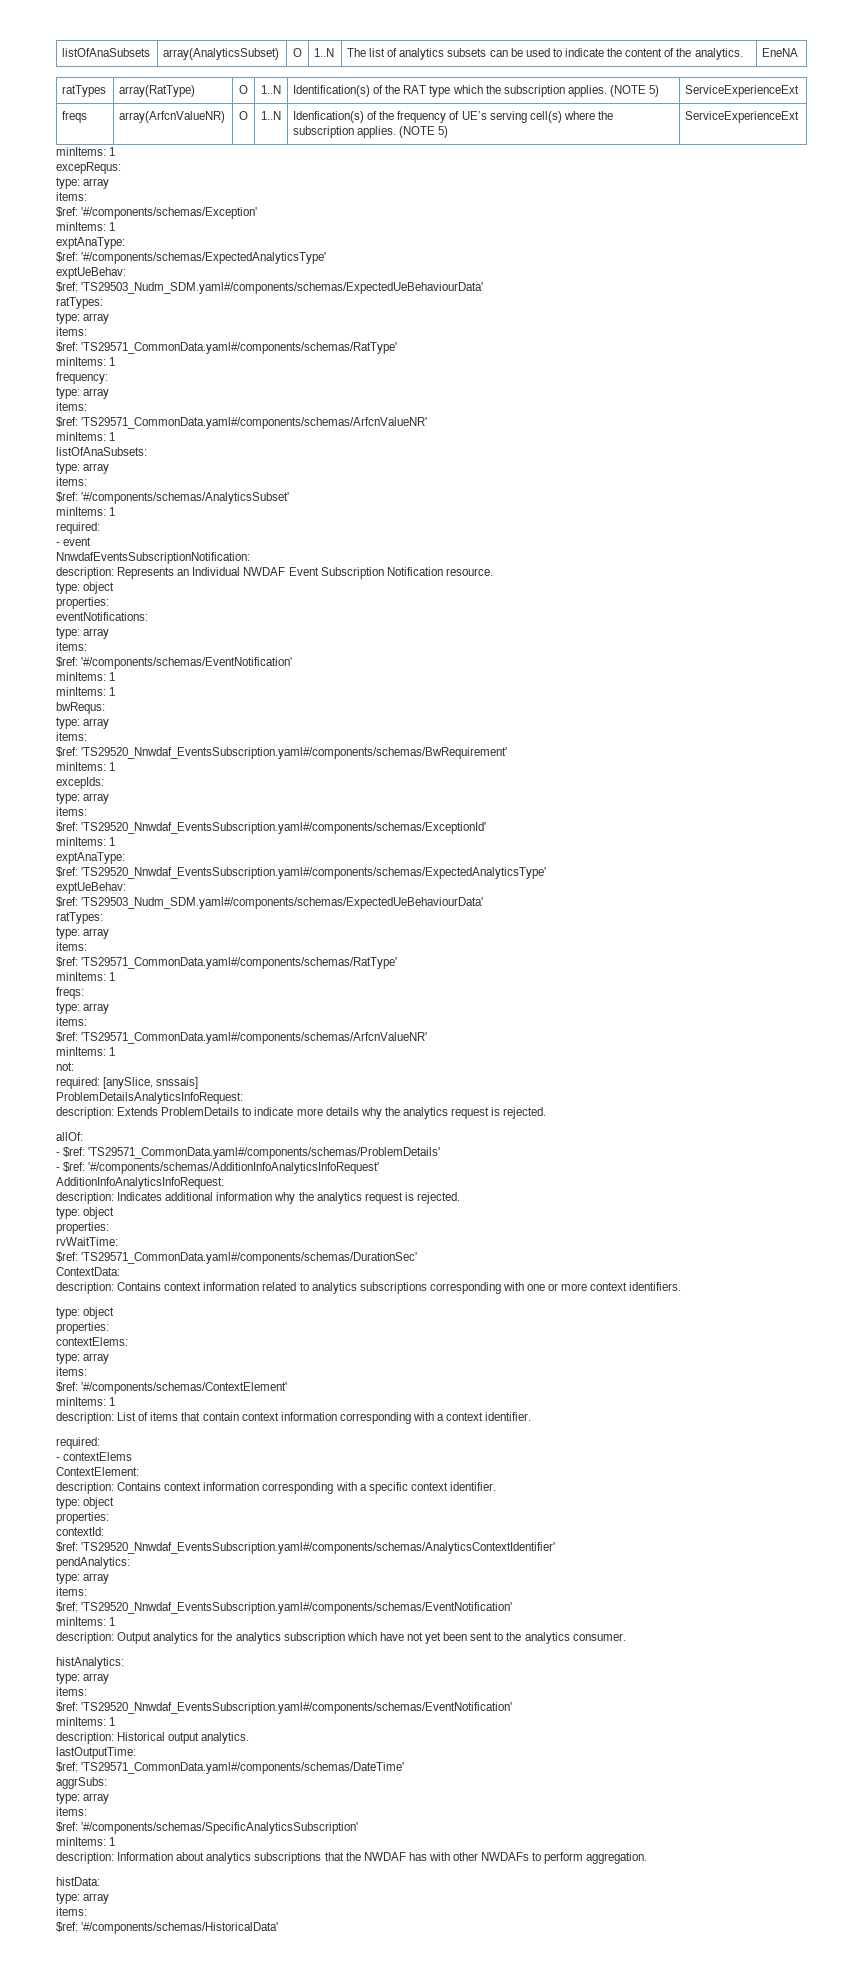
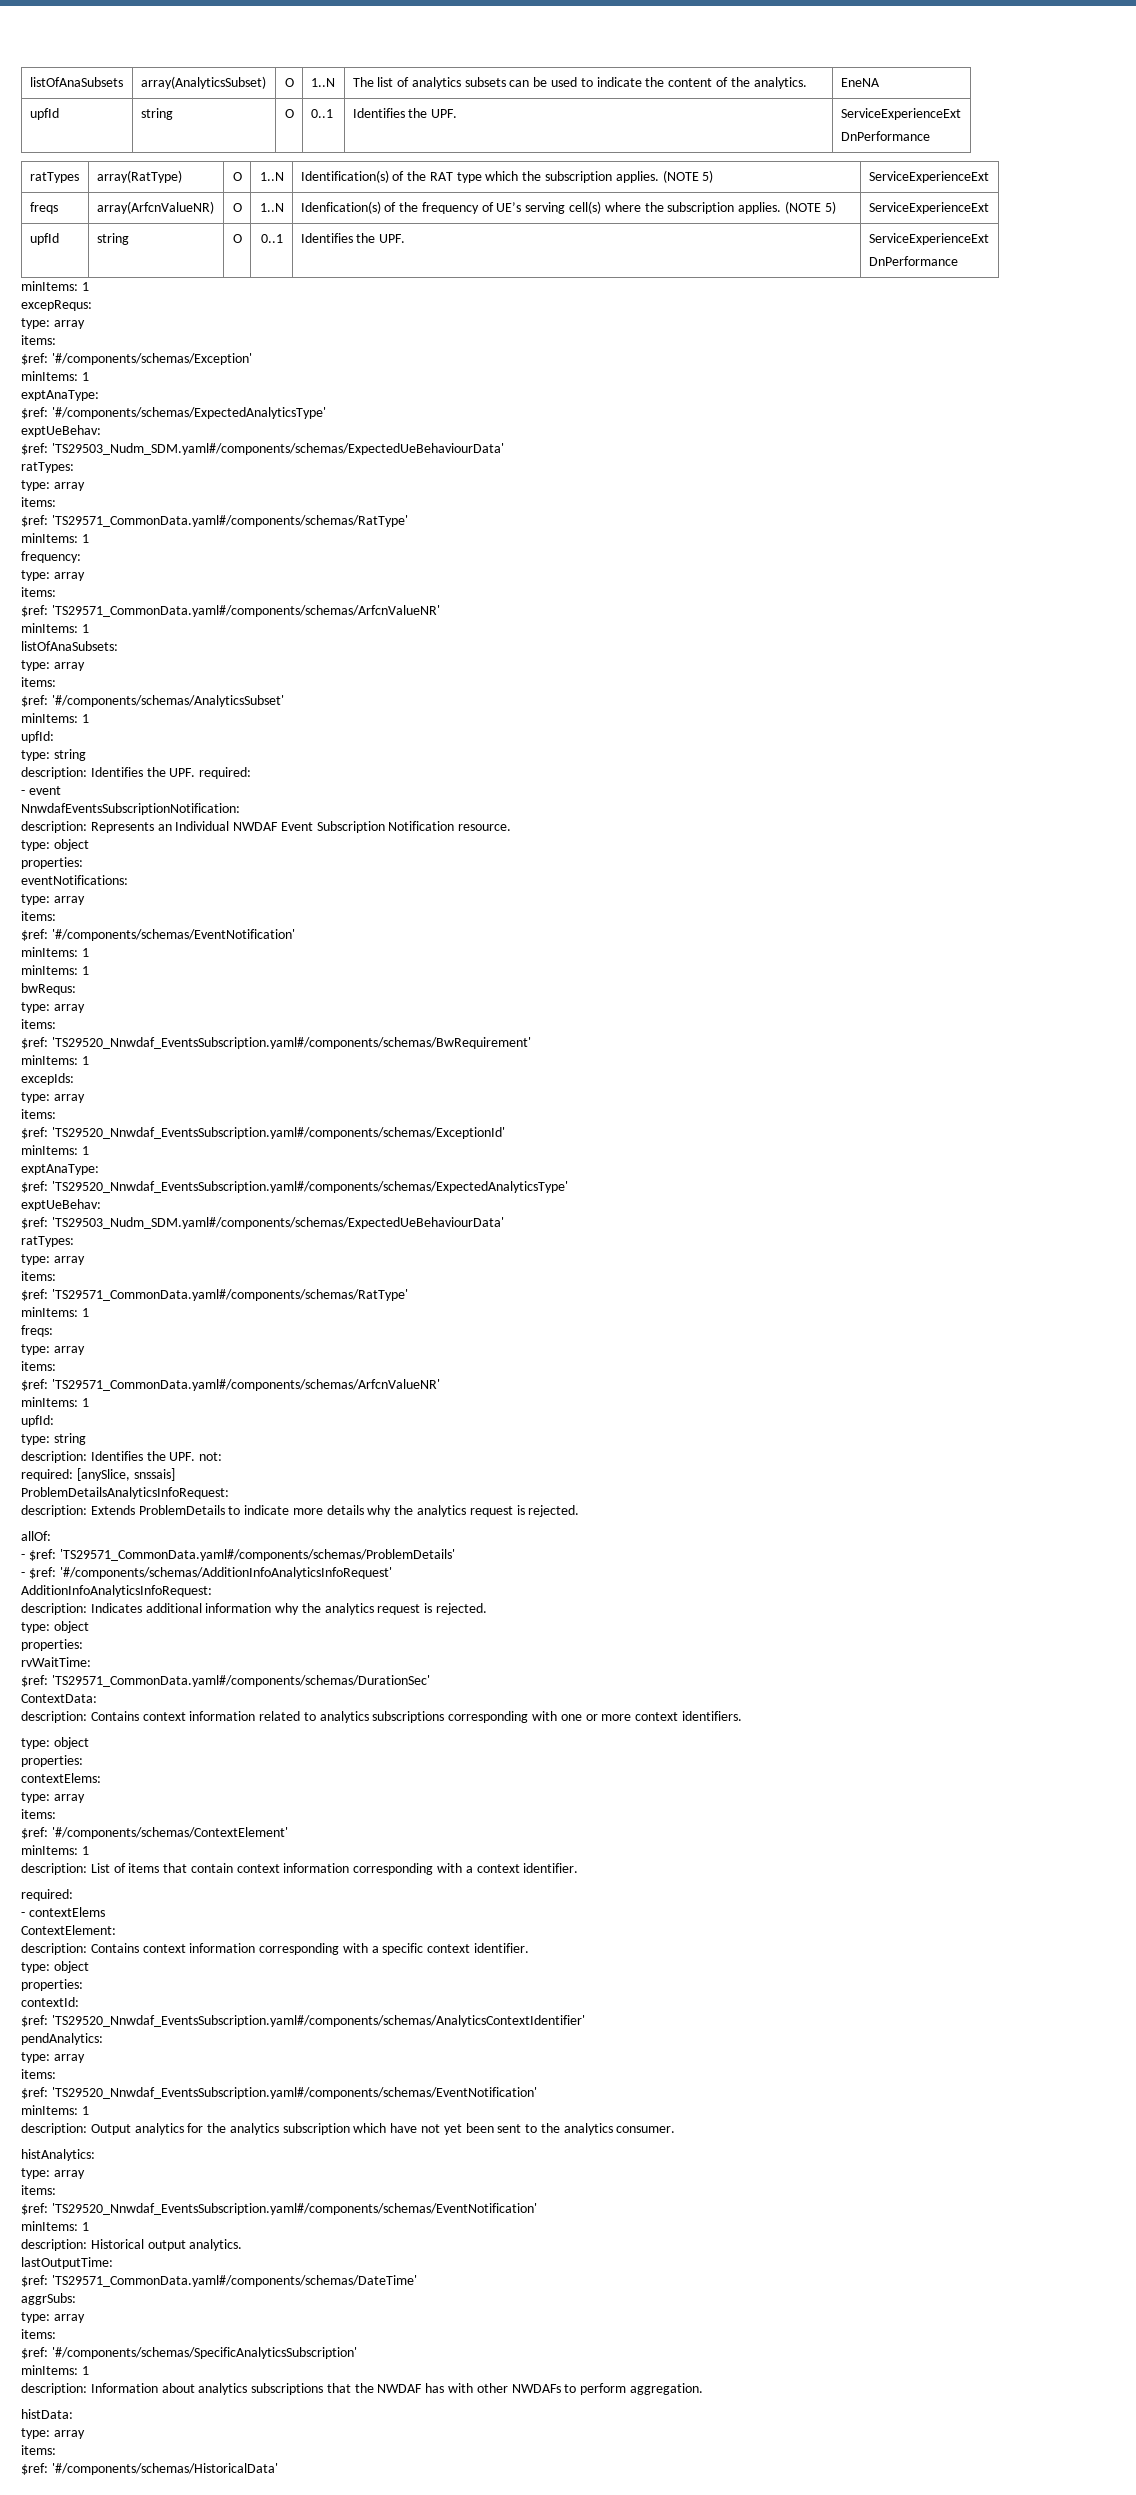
(799, 52) none -> [29,108,59,120] [140,108,173,120] [284,109,294,118] [310,109,333,118] [352,108,458,118] [840,108,961,120] [840,131,930,141] // upfId | string | O | 0..1 | Identifies the UPF. | ServiceExperienceExt // DnPerformance
(800, 117) none -> [29,233,59,245] [96,233,129,245] [232,234,242,243] [260,234,283,243] [300,233,406,243] [868,233,989,245] [868,256,958,266] // upfId | string | O | 0..1 | Identifies the UPF. | ServiceExperienceExt // DnPerformance
(116, 511) none -> [21,731,54,743] [21,749,86,761] [21,767,196,779] upfId: // type: string // description: Identifies the UPF.
(116, 1051) none -> [21,1415,54,1427] [21,1433,86,1445] [21,1451,196,1463] upfId: // type: string // description: Identifies the UPF.

